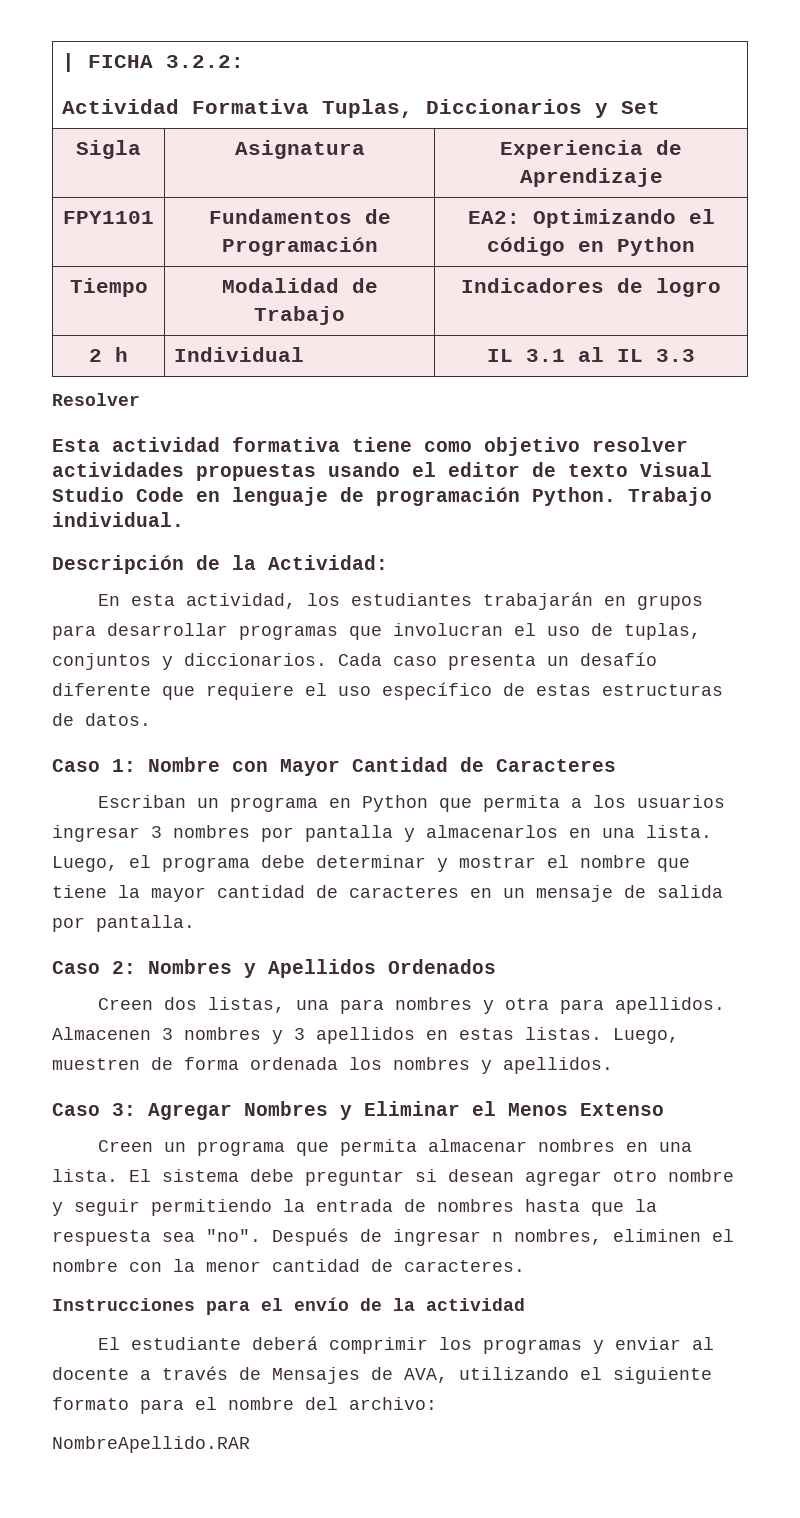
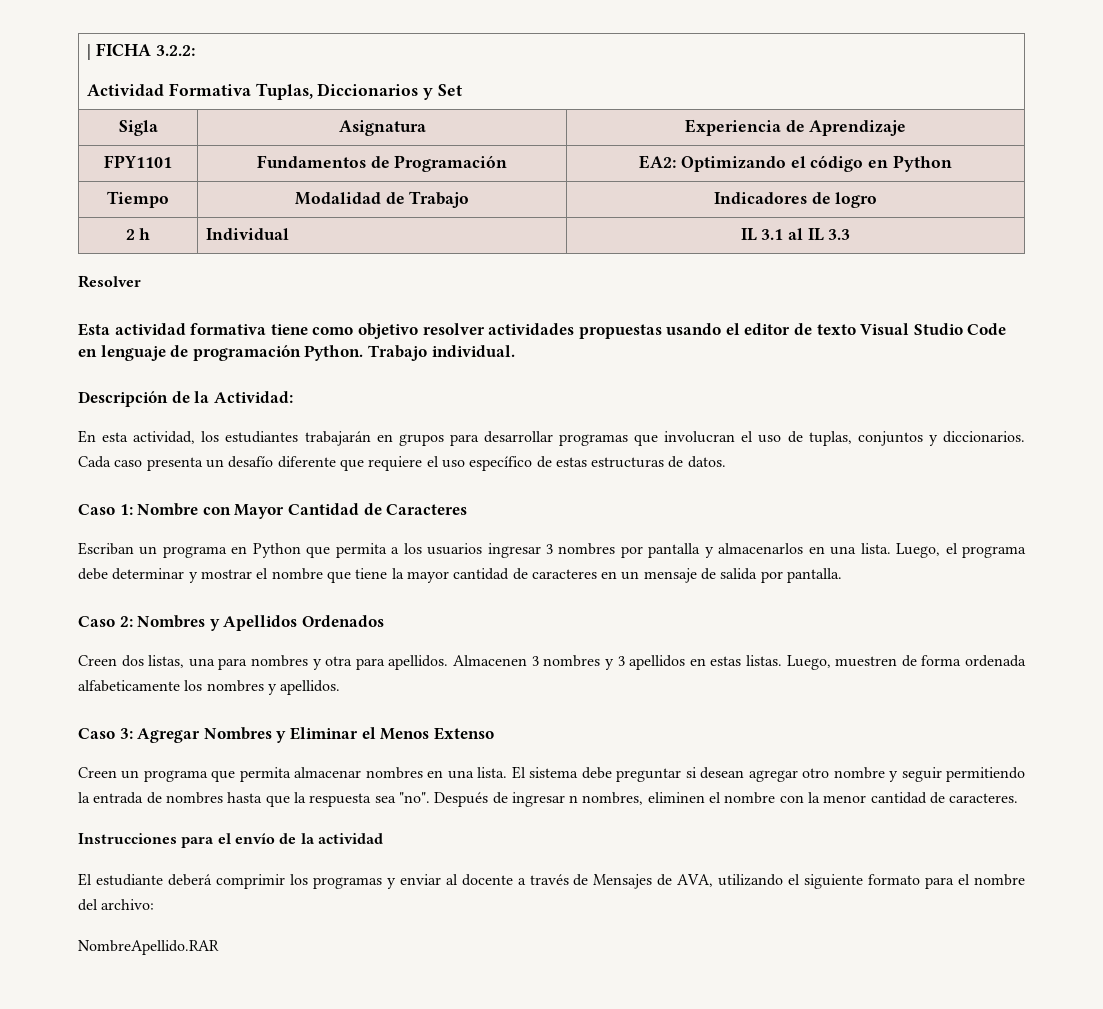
(338, 1063) none -> [78,680,180,692] alfabeticamente

